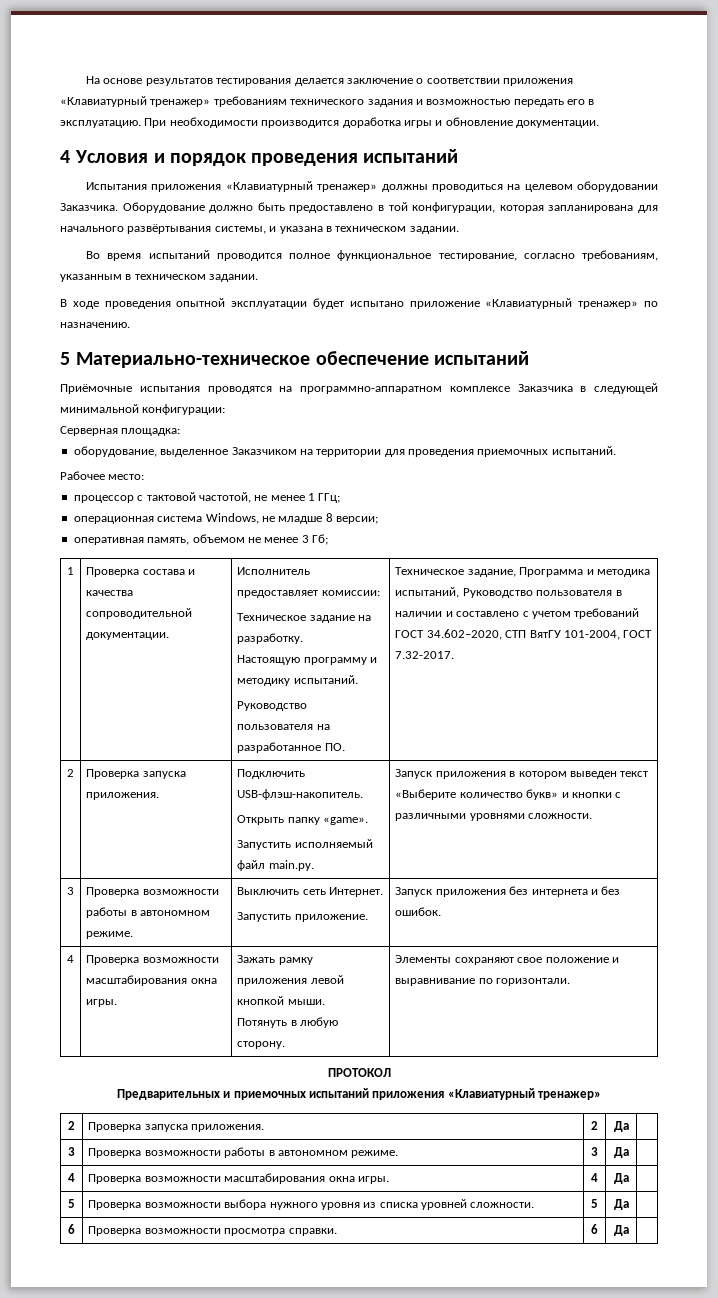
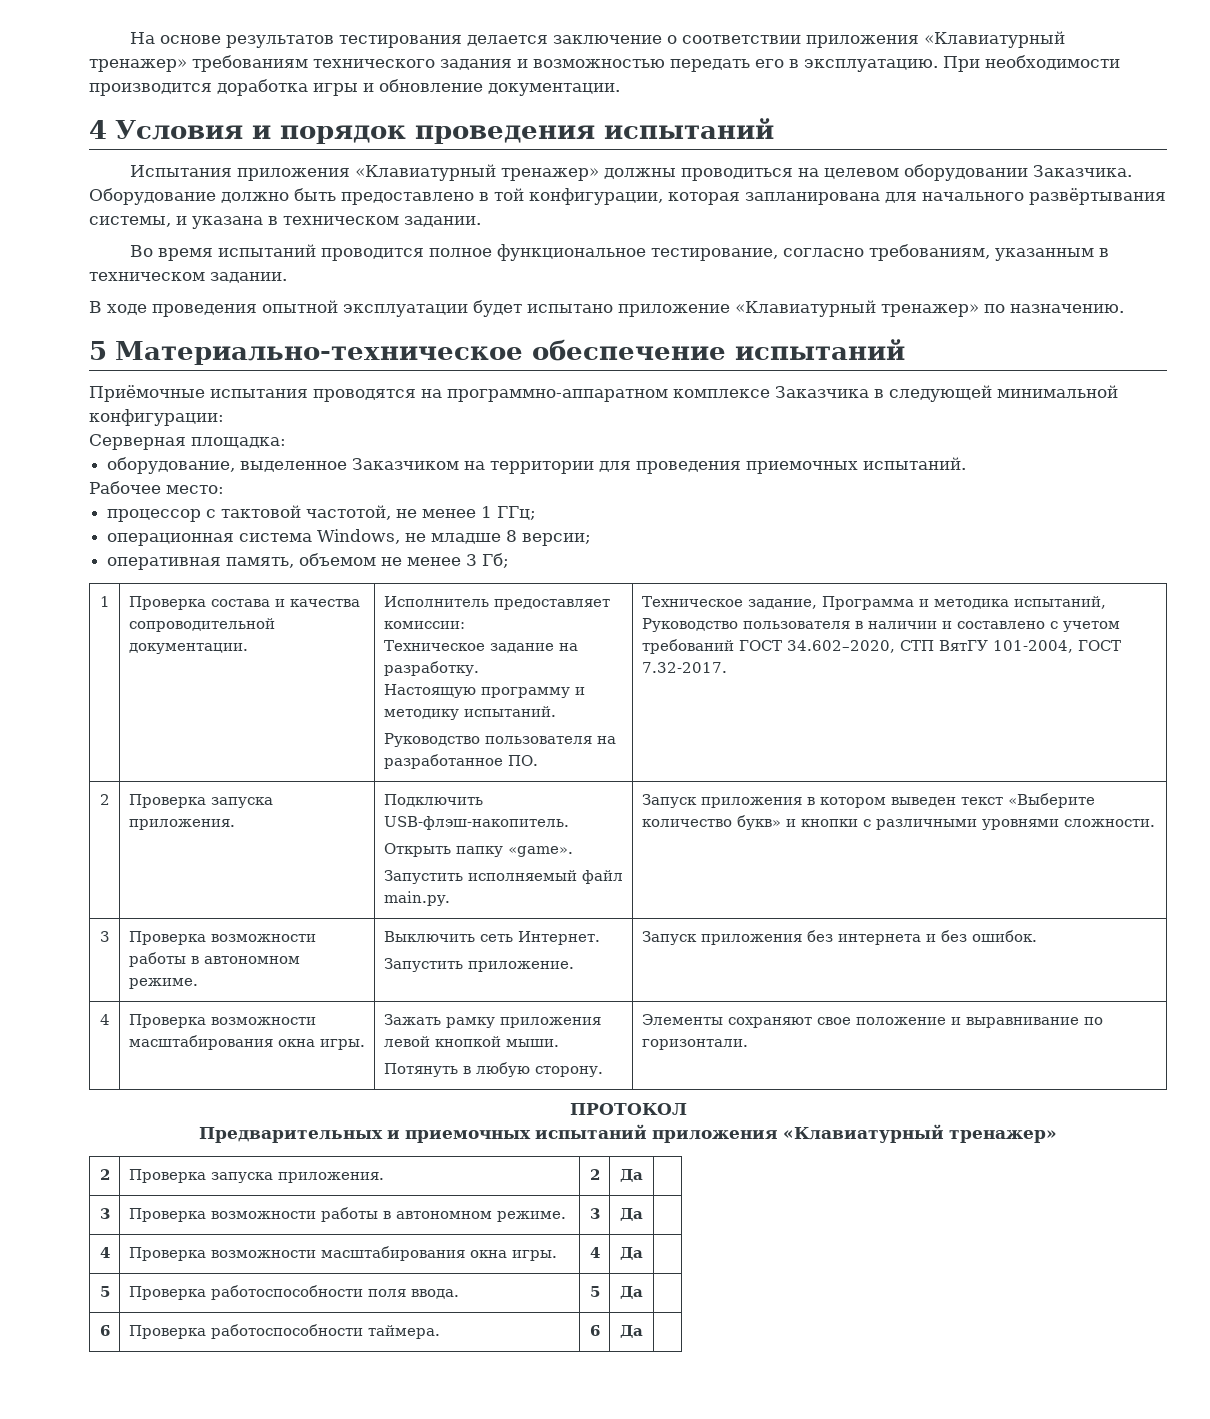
[144,1199,535,1210] возможности выбора нужного уровня из списка уровней сложности. -> [210,1285,459,1300] работоспособности поля ввода.
[144,1228,337,1236] возможности просмотра справки. -> [210,1324,440,1339] работоспособности таймера.

